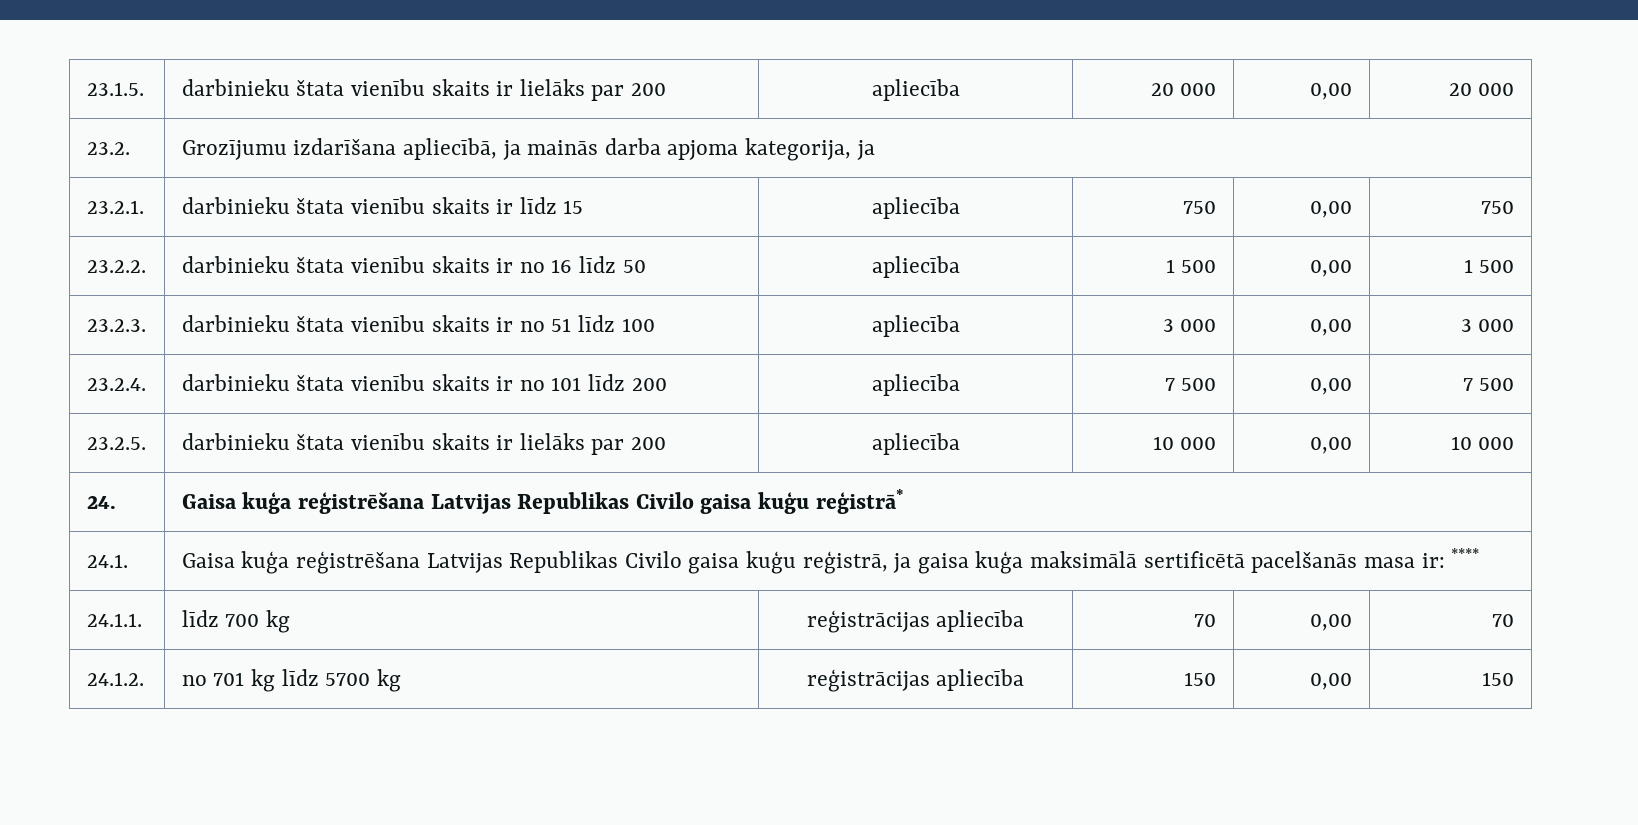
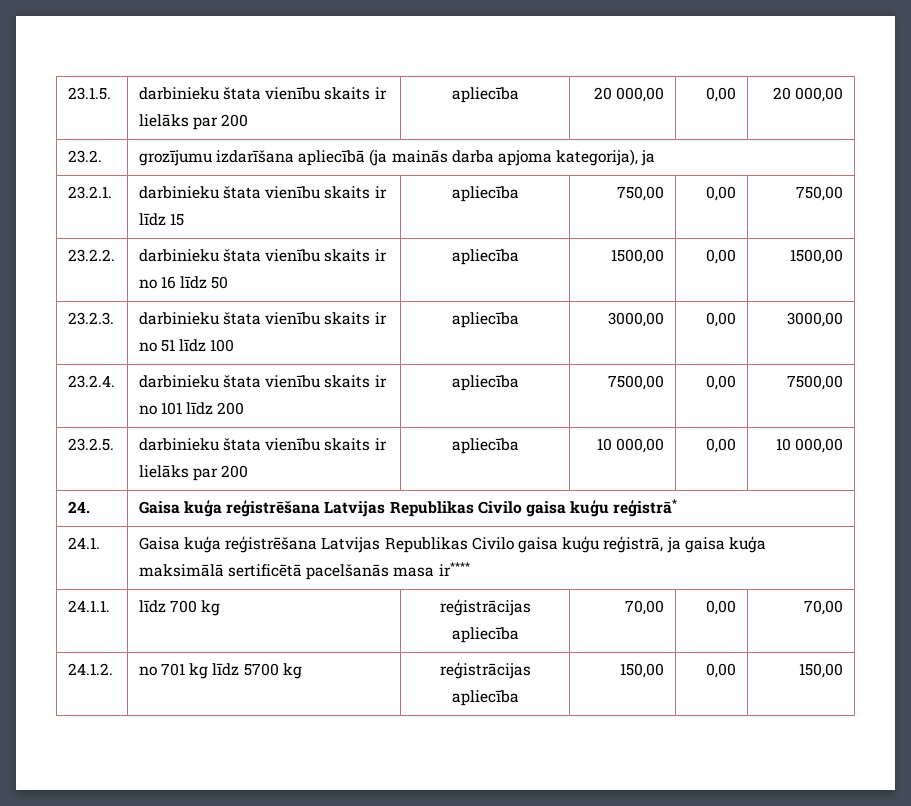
[1180,83,1217,96] 000 -> [616,87,665,102] 000,00
[1478,83,1515,96] 000 -> [795,87,844,102] 000,00
[181,138,521,160] Grozījumu izdarīšana apliecībā, ja -> [138,149,388,166] grozījumu izdarīšana apliecībā (ja
[744,138,851,161] kategorija, -> [556,149,639,166] kategorija),
[1183,201,1217,214] [1310,201,1353,218] [1481,201,1515,214] 750 | 0,00 | 750 -> [617,186,665,201] [706,186,737,201] [796,186,844,201] 750,00 | 0,00 | 750,00
[1165,259,1217,273] [1310,260,1353,277] [1463,259,1515,273] 1 500 | 0,00 | 1 500 -> [611,249,665,264] [706,249,737,264] [790,249,844,264] 1500,00 | 0,00 | 1500,00
[1162,319,1217,332] [1310,319,1353,336] [1460,319,1515,332] 3 000 | 0,00 | 3 000 -> [608,312,665,327] [706,312,737,327] [787,312,844,327] 3000,00 | 0,00 | 3000,00
[1164,378,1217,391] [1310,378,1353,395] [1462,378,1515,391] 7 500 | 0,00 | 7 500 -> [608,375,665,390] [706,375,737,390] [787,375,844,390] 7500,00 | 0,00 | 7500,00
[1180,437,1217,450] 000 -> [616,438,665,453] 000,00
[1478,437,1515,450] 000 -> [795,438,844,453] 000,00
[1421,548,1480,568] ir: **** -> [438,562,470,576] ir****
[1194,614,1217,627] [1310,614,1353,631] [1492,614,1515,627] 70 | 0,00 | 70 -> [625,600,665,615] [706,600,737,615] [804,600,844,615] 70,00 | 0,00 | 70,00
[1184,672,1217,686] [1310,673,1353,690] [1482,672,1515,686] 150 | 0,00 | 150 -> [620,663,665,678] [706,663,737,678] [799,663,844,678] 150,00 | 0,00 | 150,00

